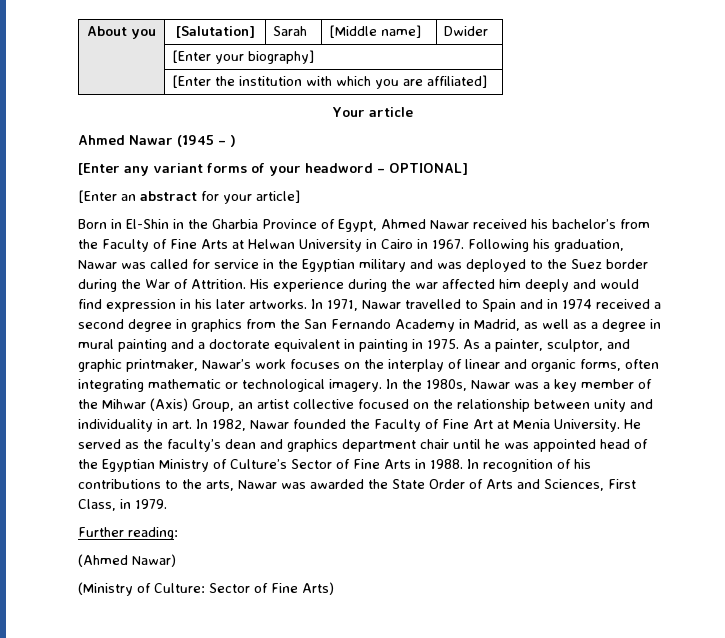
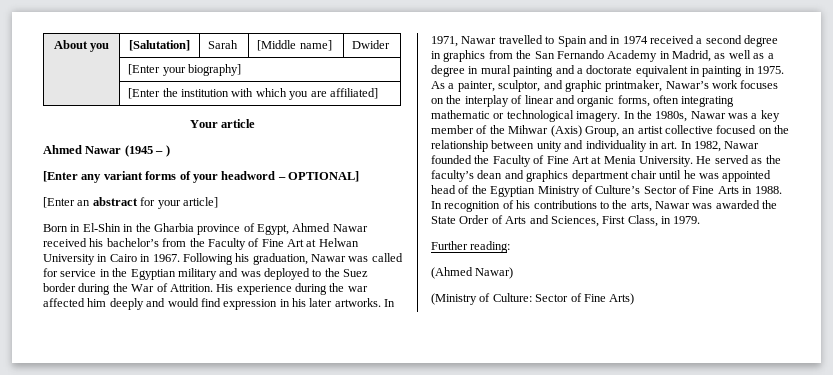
[262,219,317,229] Province -> [197,224,241,235] province
[201,239,228,249] Arts -> [287,239,304,247] Art

